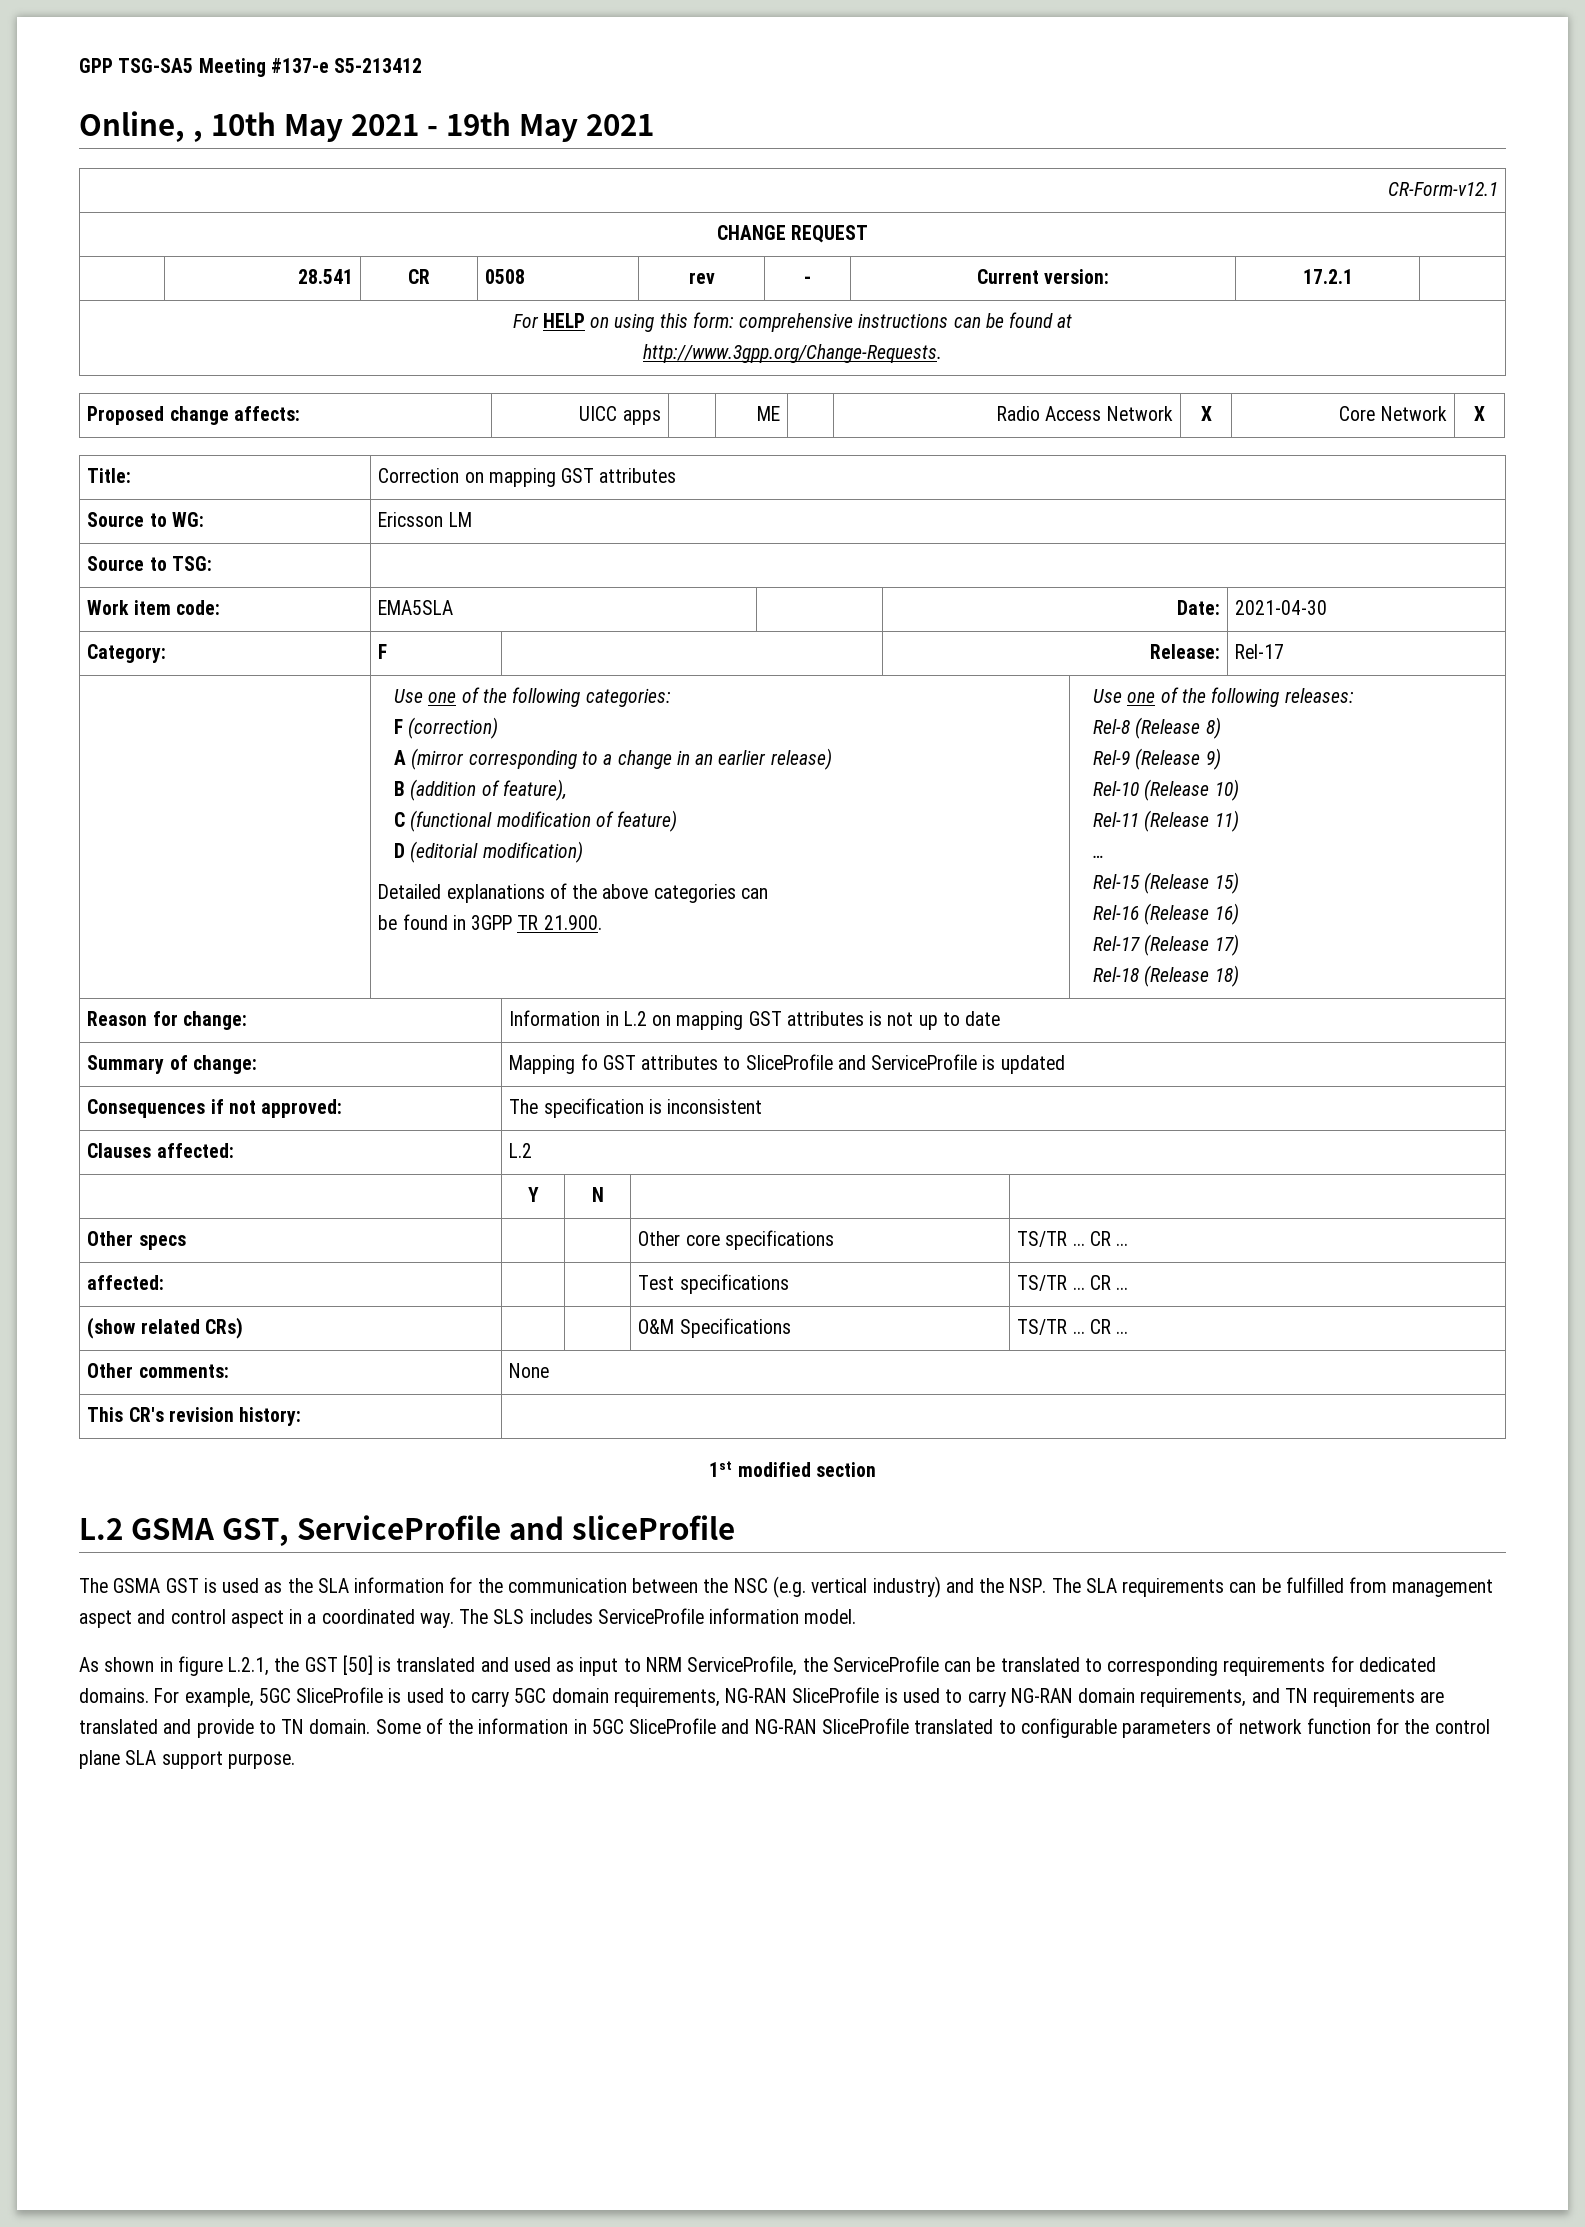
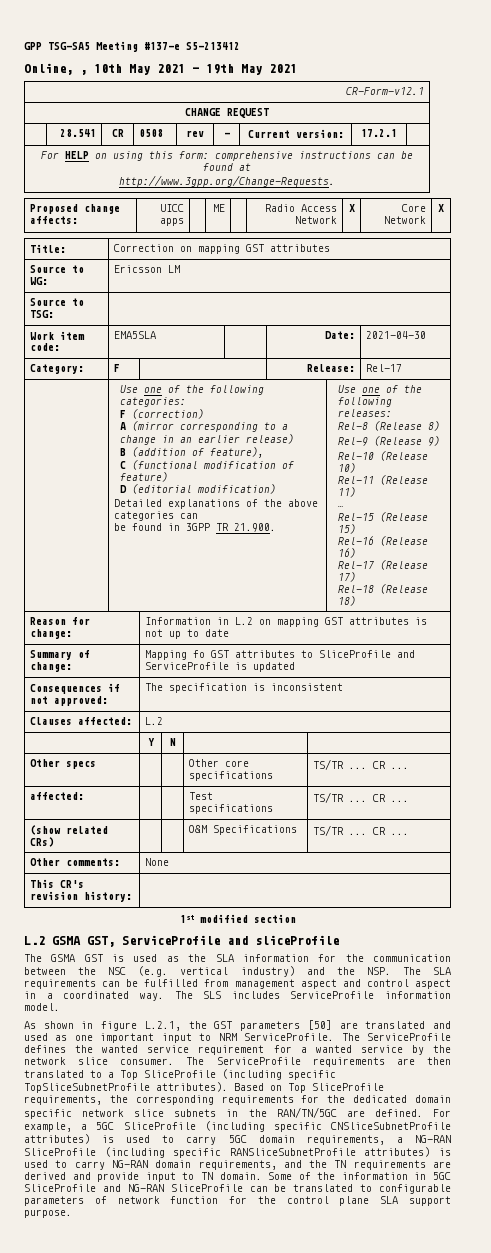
[342,1655,392,1675] [50] is -> [240,1020,358,1031] parameters [50] are
(575, 1666) none -> [74,1033,155,1043] one important
[687,1656,1436,1676] [79,1688,149,1703] ServiceProfile, the ServiceProfile can be translated to corresponding requirements for dedicated domains. -> [244,1033,452,1041] [24,1045,452,1055] [24,1057,452,1067] [24,1069,336,1080] [24,1082,384,1093] [24,1095,451,1105] [24,1107,423,1119] ServiceProfile. The ServiceProfile defines the wanted service requirement for a wanted service by the network slice consumer. The ServiceProfile requirements are then translated to a Top SliceProfile (including specific TopSliceSubnetProfile attributes). Based on Top SliceProfile requirements, the corresponding requirements for the dedicated domain specific network slice subnets in the RAN/TN/5GC are defined.
[258,1687,384,1703] 5GC SliceProfile -> [81,1121,451,1132] [24,1134,90,1144] a 5GC SliceProfile (including specific CNSliceSubnetProfile attributes)
[725,1687,880,1703] NG-RAN SliceProfile -> [396,1135,451,1143] [24,1147,431,1158] a NG-RAN SliceProfile (including specific RANSliceSubnetProfile attributes)
(1280, 1695) none -> [309,1160,328,1168] the
[79,1719,158,1734] translated -> [24,1172,66,1180] derived
(254, 1728) none -> [145,1172,176,1182] input
(909, 1726) none -> [249,1184,287,1192] can be

